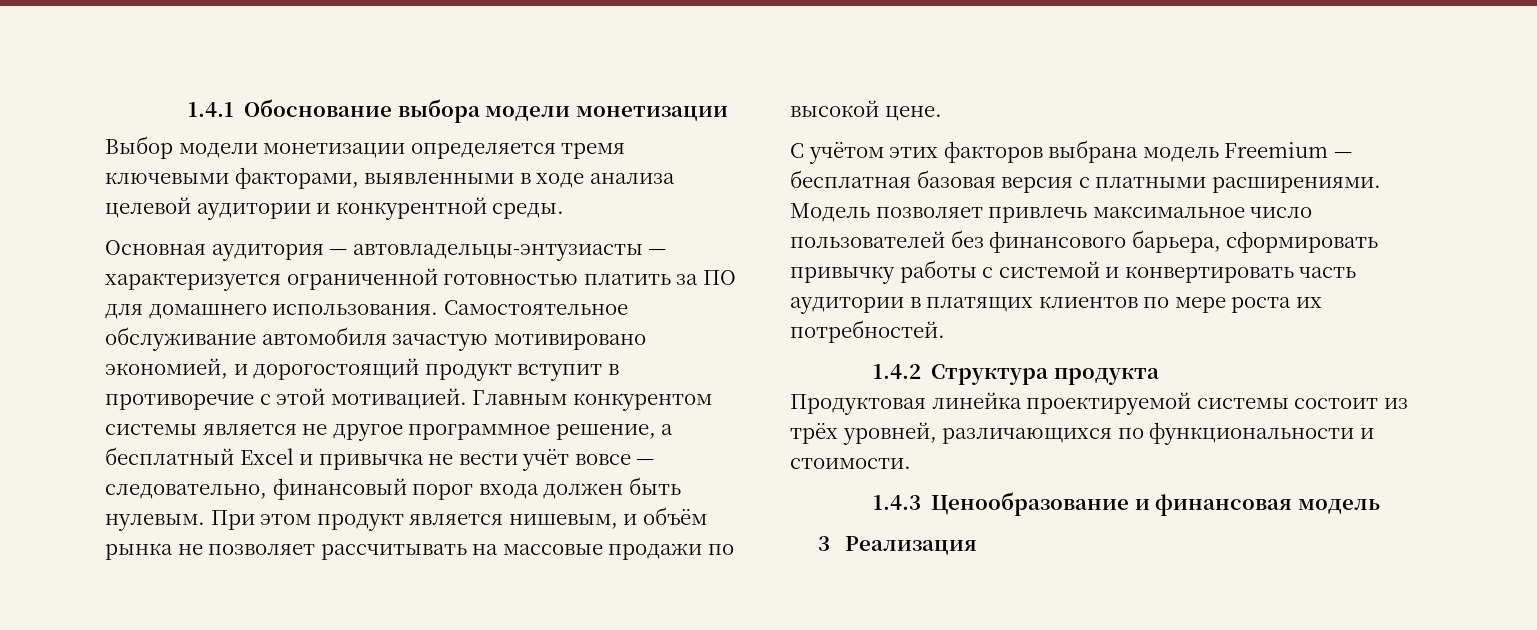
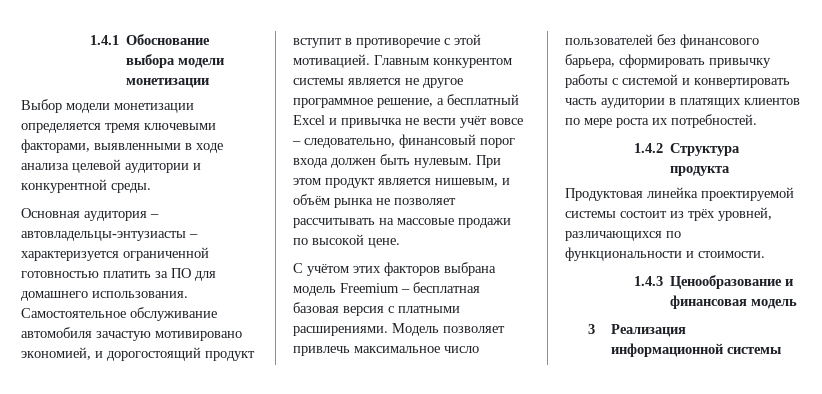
[329,244,667,261] — автовладельцы-энтузиасты — -> [150,214,159,218] [21,231,198,241] – автовладельцы-энтузиасты –
[636,459,655,465] — -> [292,141,301,145] –
[1333,152,1352,158] — -> [401,289,410,293] –
(978, 545) none -> [610,343,781,357] информационной системы

